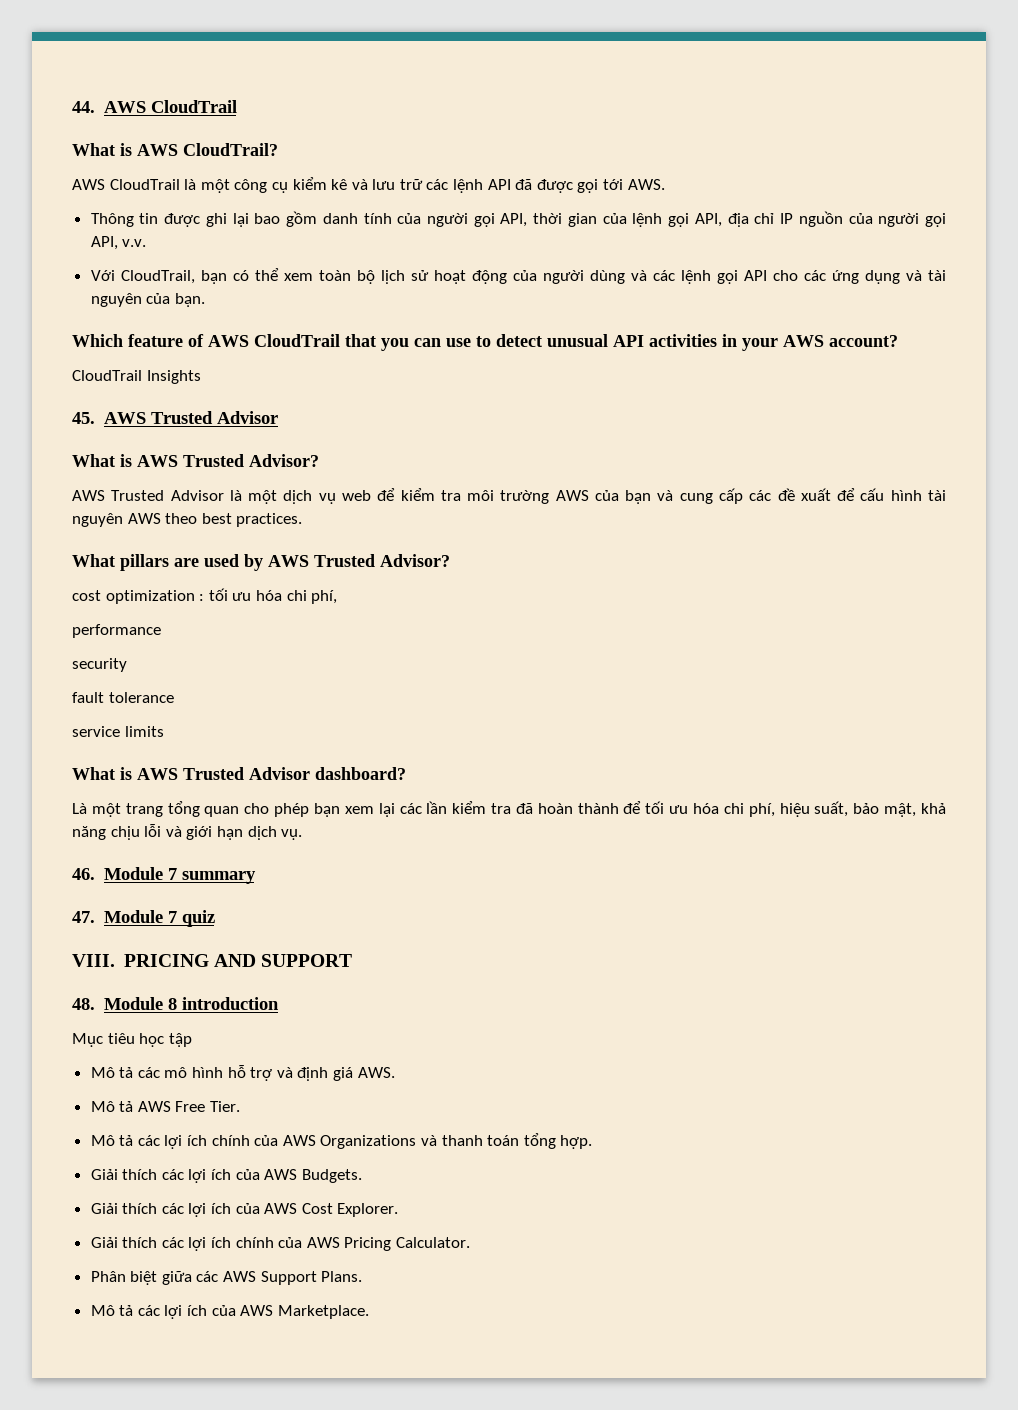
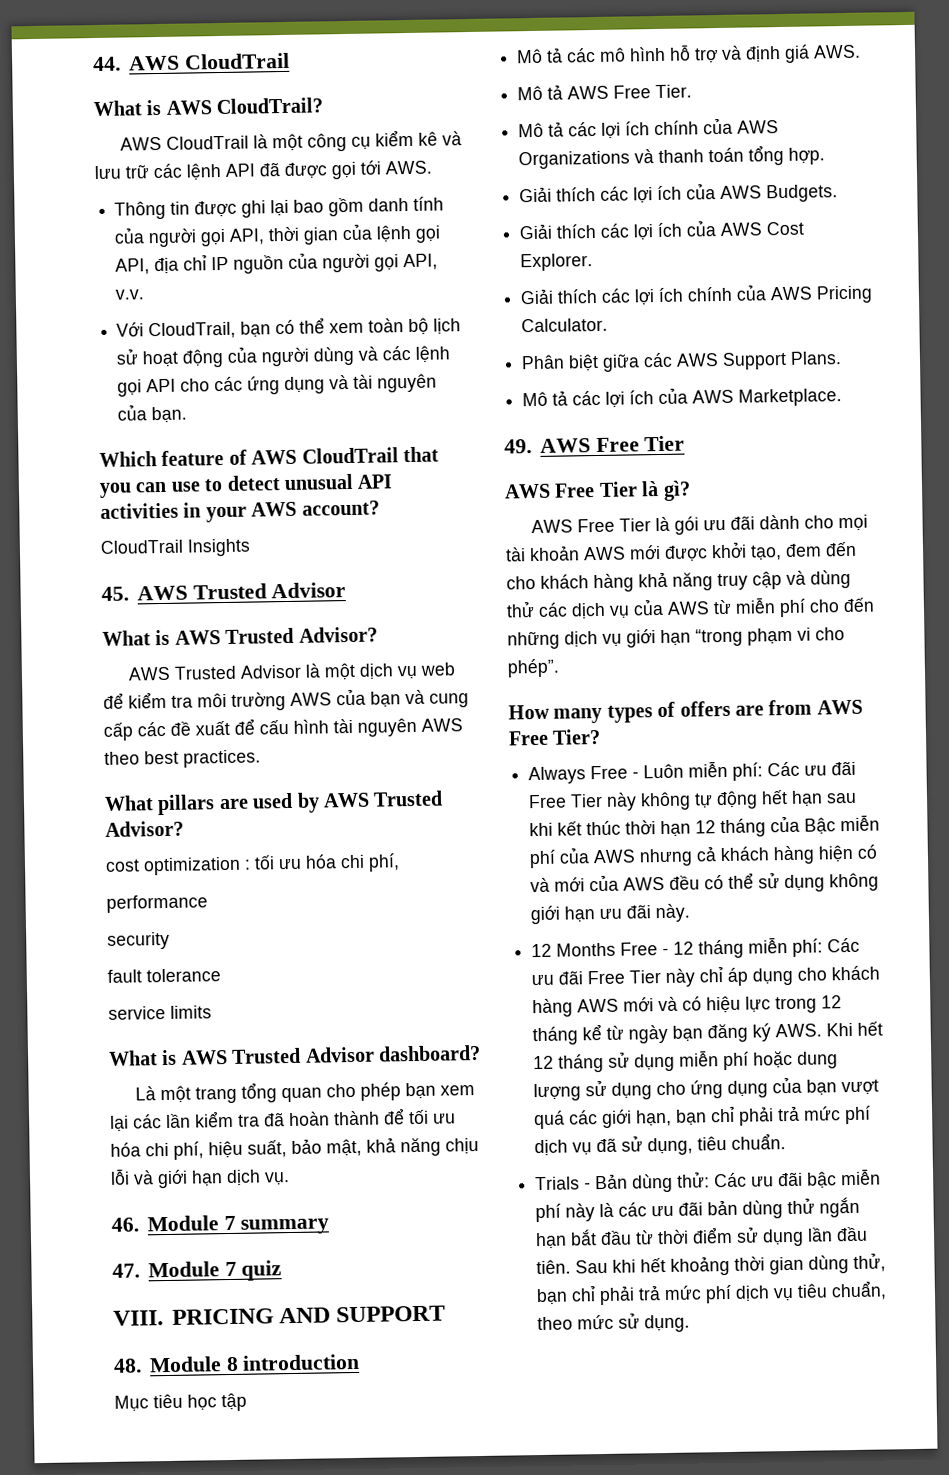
(369, 1312) none -> [504,435,686,454] [504,480,691,501] [530,514,868,535] [505,541,857,562] [506,569,851,593] [506,597,875,620] [507,627,845,650] [507,658,560,678] [508,699,863,724] [508,728,602,746] [528,760,857,785] [528,789,858,811] [529,814,881,838] [529,844,878,869] [530,872,880,893] [530,903,691,925] [531,936,861,959] [531,965,881,987] [532,995,843,1018] [532,1021,884,1046] [533,1050,839,1073] [533,1076,880,1102] [534,1105,872,1130] [534,1133,787,1157] [535,1168,882,1193] [535,1196,861,1223] [535,1226,869,1250] [536,1252,887,1276] [536,1280,888,1306] [537,1312,691,1333] // 49. AWS Free Tier // AWS Free Tier là gì? // AWS Free Tier là gói ưu đãi dành cho mọi tài khoản AWS mới được khởi tạo, đem đến cho khách hàng khả năng truy cập và dùng thử các dịch vụ của AWS từ miễn phí cho đến những dịch vụ giới hạn “trong phạm vi cho phép”. // How many types of offers are from AWS Free Tier? // Always Free - Luôn miễn phí: Các ưu đãi Free Tier này không tự động hết hạn sau khi kết thúc thời hạn 12 tháng của Bậc miễn phí của AWS nhưng cả khách hàng hiện có và mới của AWS đều có thể sử dụng không giới hạn ưu đãi này. // 12 Months Free - 12 tháng miễn phí: Các ưu đãi Free Tier này chỉ áp dụng cho khách hàng AWS mới và có hiệu lực trong 12 tháng kể từ ngày bạn đăng ký AWS. Khi hết 12 tháng sử dụng miễn phí hoặc dung lượng sử dụng cho ứng dụng của bạn vượt quá các giới hạn, bạn chỉ phải trả mức phí dịch vụ đã sử dụng, tiêu chuẩn. // Trials - Bản dùng thử: Các ưu đãi bậc miễn phí này là các ưu đãi bản dùng thử ngắn hạn bắt đầu từ thời điểm sử dụng lần đầu tiên. Sau khi hết khoảng thời gian dùng thử, bạn chỉ phải trả mức phí dịch vụ tiêu chuẩn, theo mức sử dụng.

